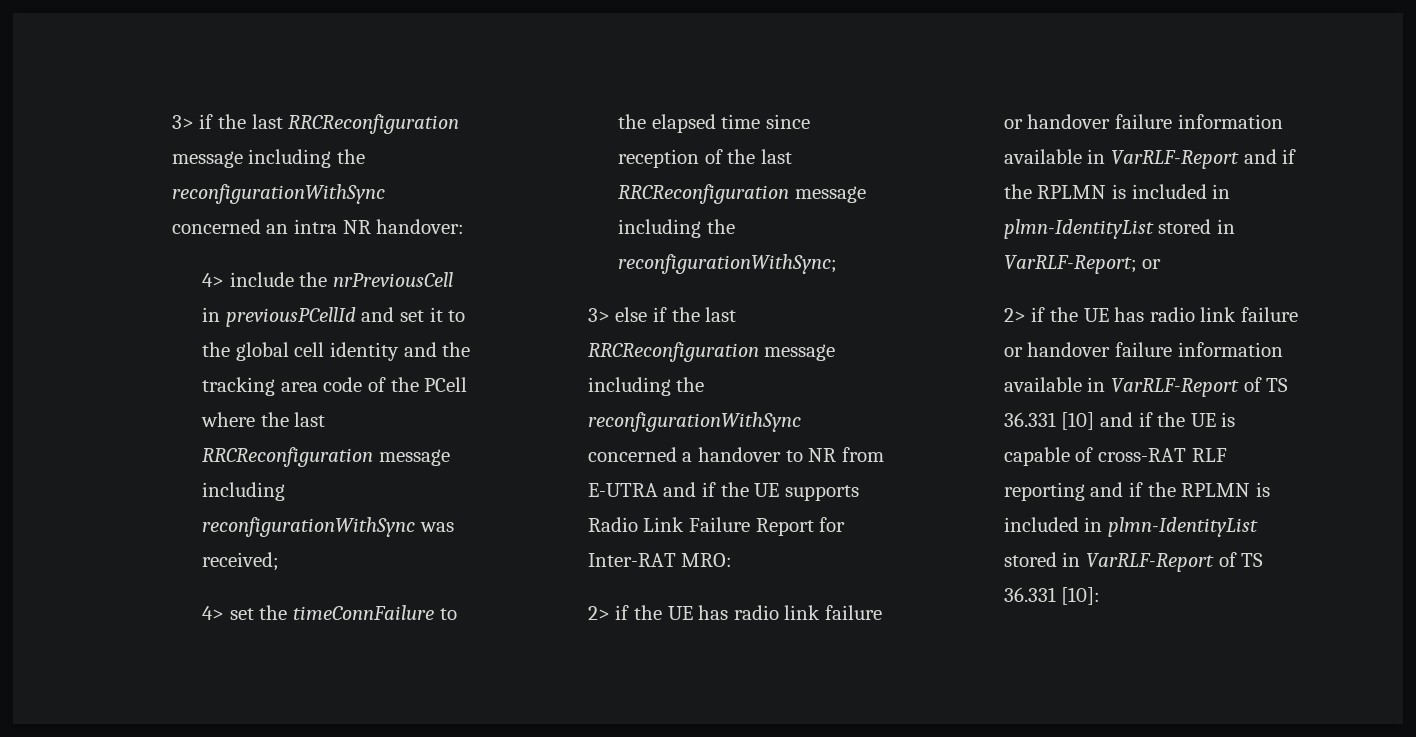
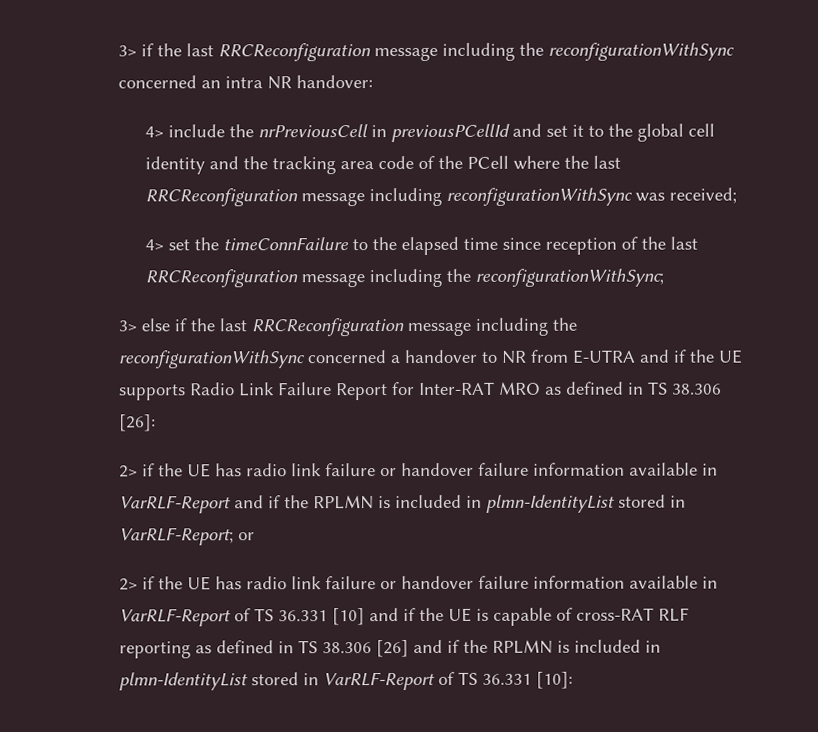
[681,553,733,567] MRO: -> [499,381,723,395] [119,414,157,432] MRO as defined in TS 38.306 [26]:
(1085, 491) none -> [195,639,410,658] as defined in TS 38.306 [26]

